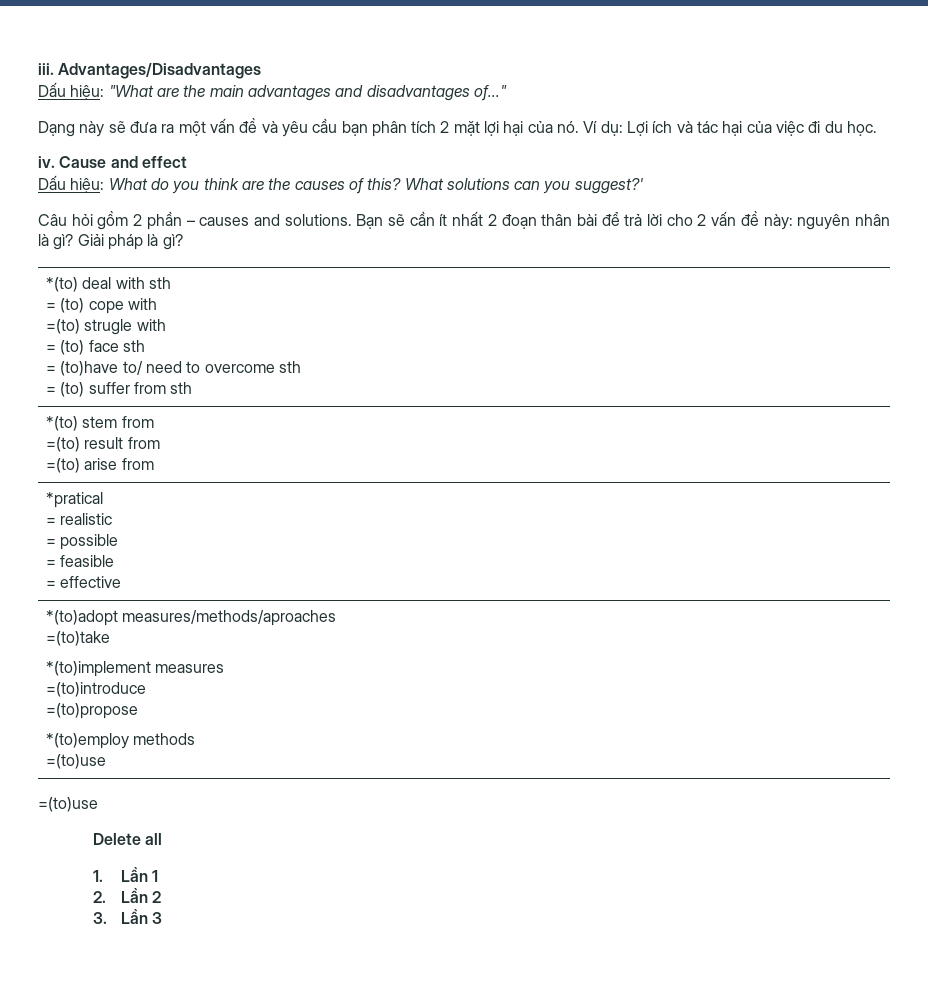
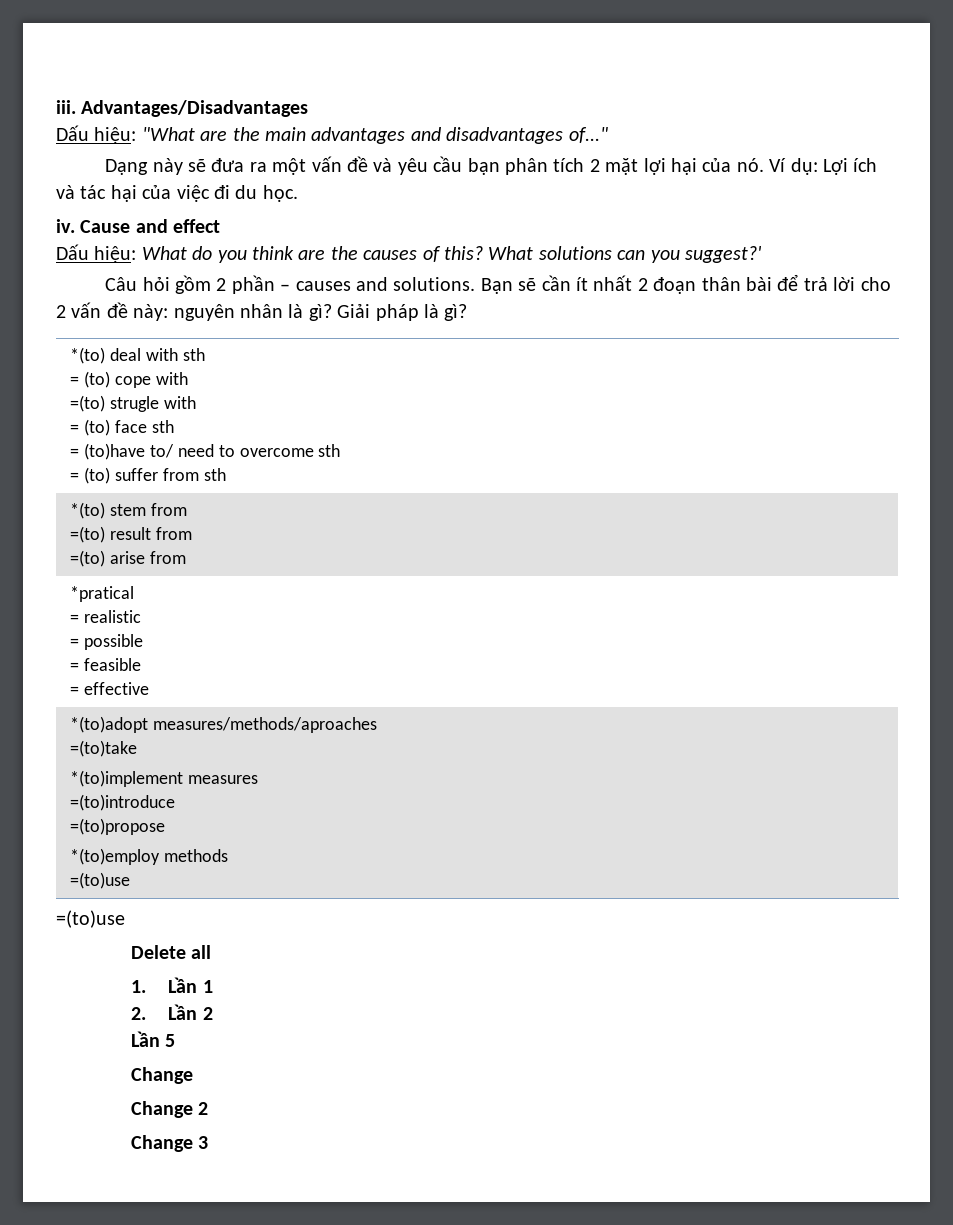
[93,909,148,924] 3. Lần -> [130,1031,176,1047] [130,1067,193,1084] [130,1101,209,1118] [130,1135,193,1152] Lần 5 // Change // Change 2 // Change

